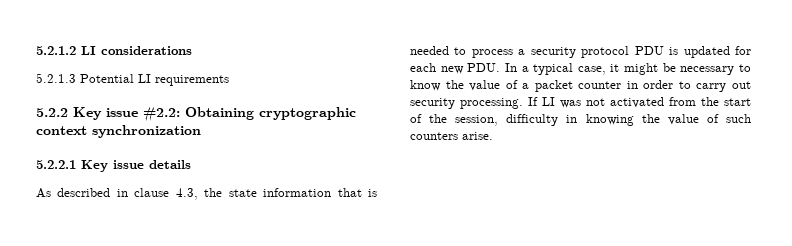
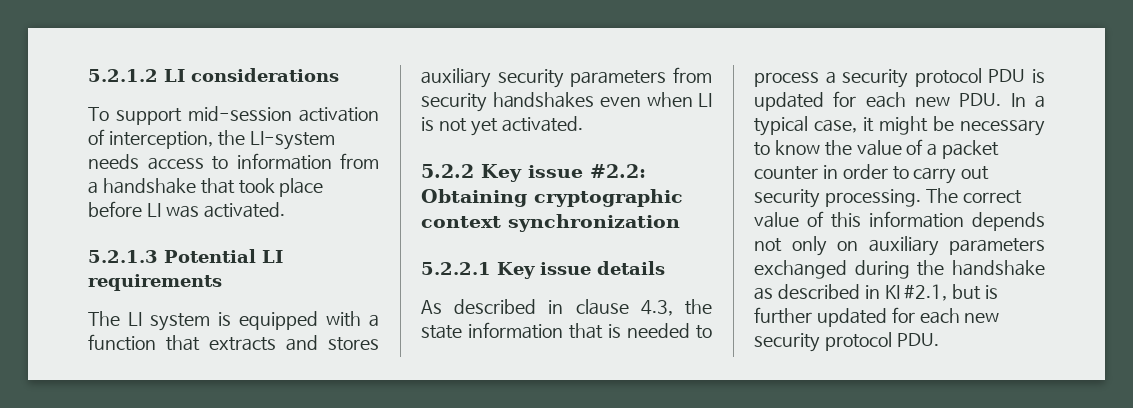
[36,73,229,86] 5.2.1.3 Potential LI requirements -> [88,106,379,125] [88,129,335,150] [88,153,379,170] [88,178,324,197] [88,201,285,218] [88,249,283,263] [88,274,222,291] [88,311,379,331] [88,334,379,351] [421,67,712,88] [421,92,712,112] [421,116,583,136] To support mid-session activation of interception, the LI-system needs access to information from a handshake that took place before LI was activated. // 5.2.1.3 Potential LI requirements // The LI system is equipped with a function that extracts and stores auxiliary security parameters from security handshakes even when LI is not yet activated.
[528,97,751,108] [410,114,751,126] [410,132,493,140] If LI was not activated from the start of the session, difficulty in knowing the value of such counters arise. -> [925,188,1022,204] [754,211,1045,231] [754,236,1046,256] [754,260,1046,279] [754,284,999,301] [754,307,1000,327] [754,332,939,352] The correct value of this information depends not only on auxiliary parameters exchanged during the handshake as described in KI #2.1, but is further updated for each new security protocol PDU.

